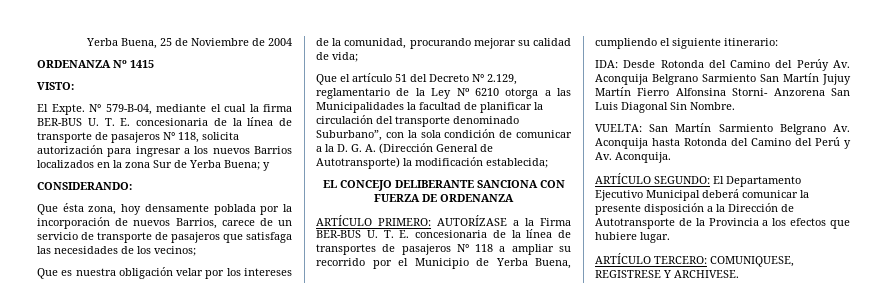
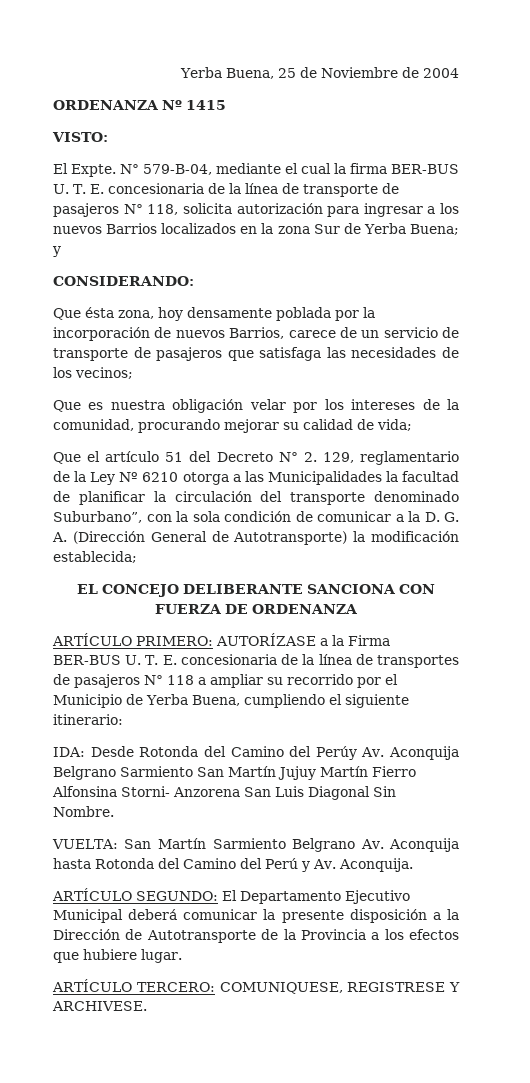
[487,74,517,85] 2.129, -> [303,452,354,463] 2. 129,

